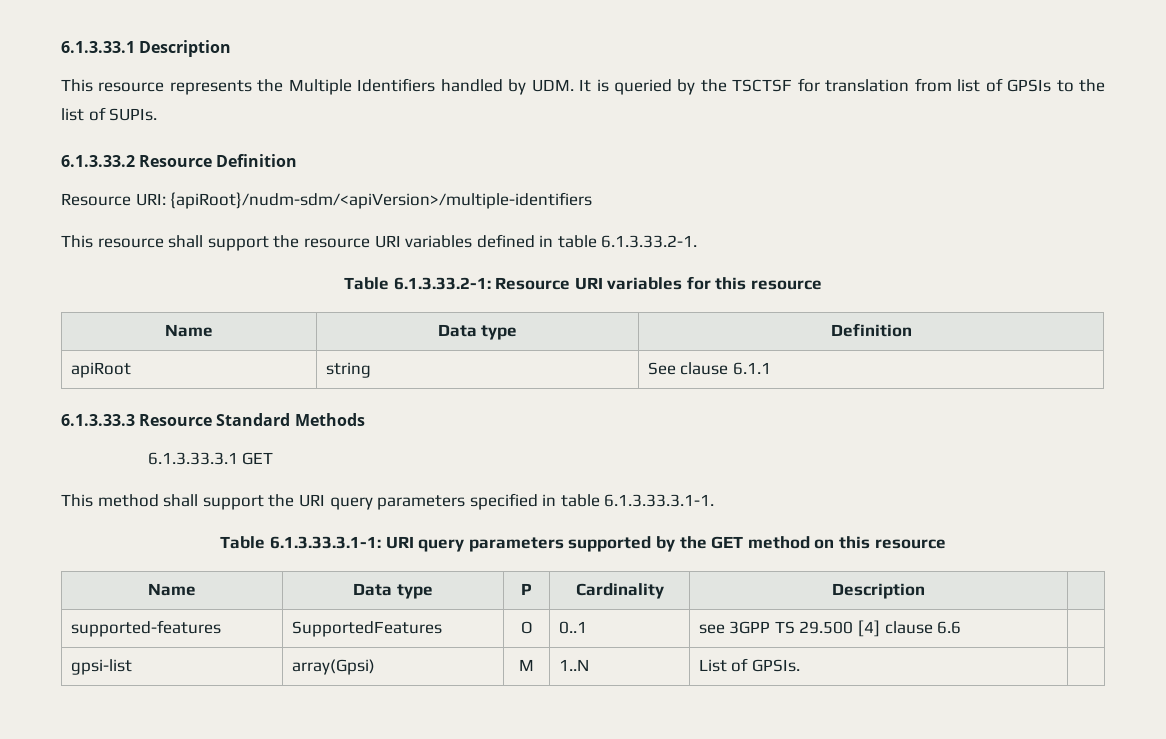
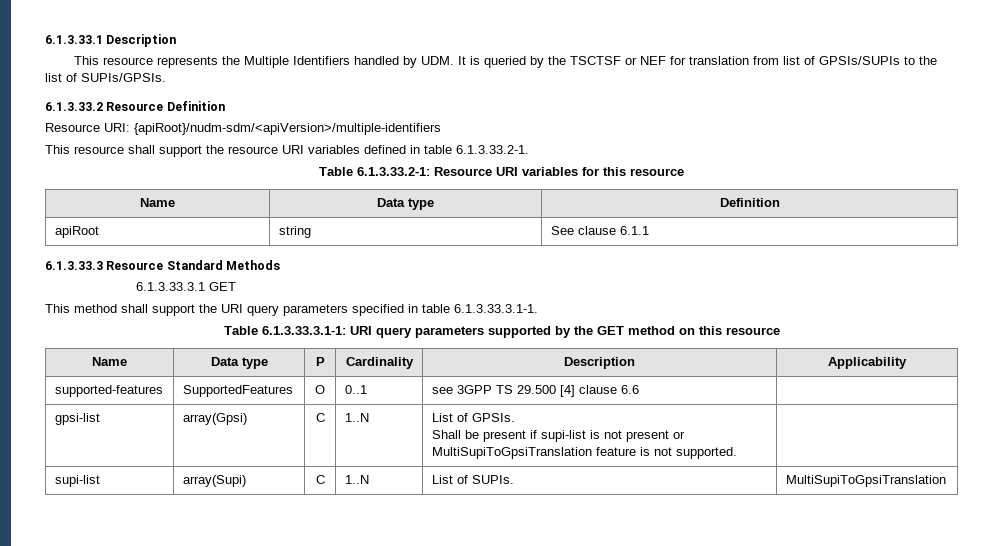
(793, 85) none -> [625,56,667,65] or NEF
[1007,79,1052,92] GPSIs -> [819,56,901,65] GPSIs/SUPIs
[109,108,158,121] SUPIs. -> [81,73,166,82] SUPIs/GPSIs.
(925, 591) none -> [828,357,907,369] Applicability
[519,659,534,671] M -> [315,413,325,422] C
(800, 665) | -> [431,430,685,442] [431,447,737,459] [54,475,100,487] [182,475,246,487] [315,475,325,484] [344,475,369,484] [431,475,514,484] [785,475,946,487] // Shall be present if supi-list is not present or MultiSupiToGpsiTranslation feature is not supported. | // supi-list | array(Supi) | C | 1..N | List of SUPIs. | MultiSupiToGpsiTranslation

